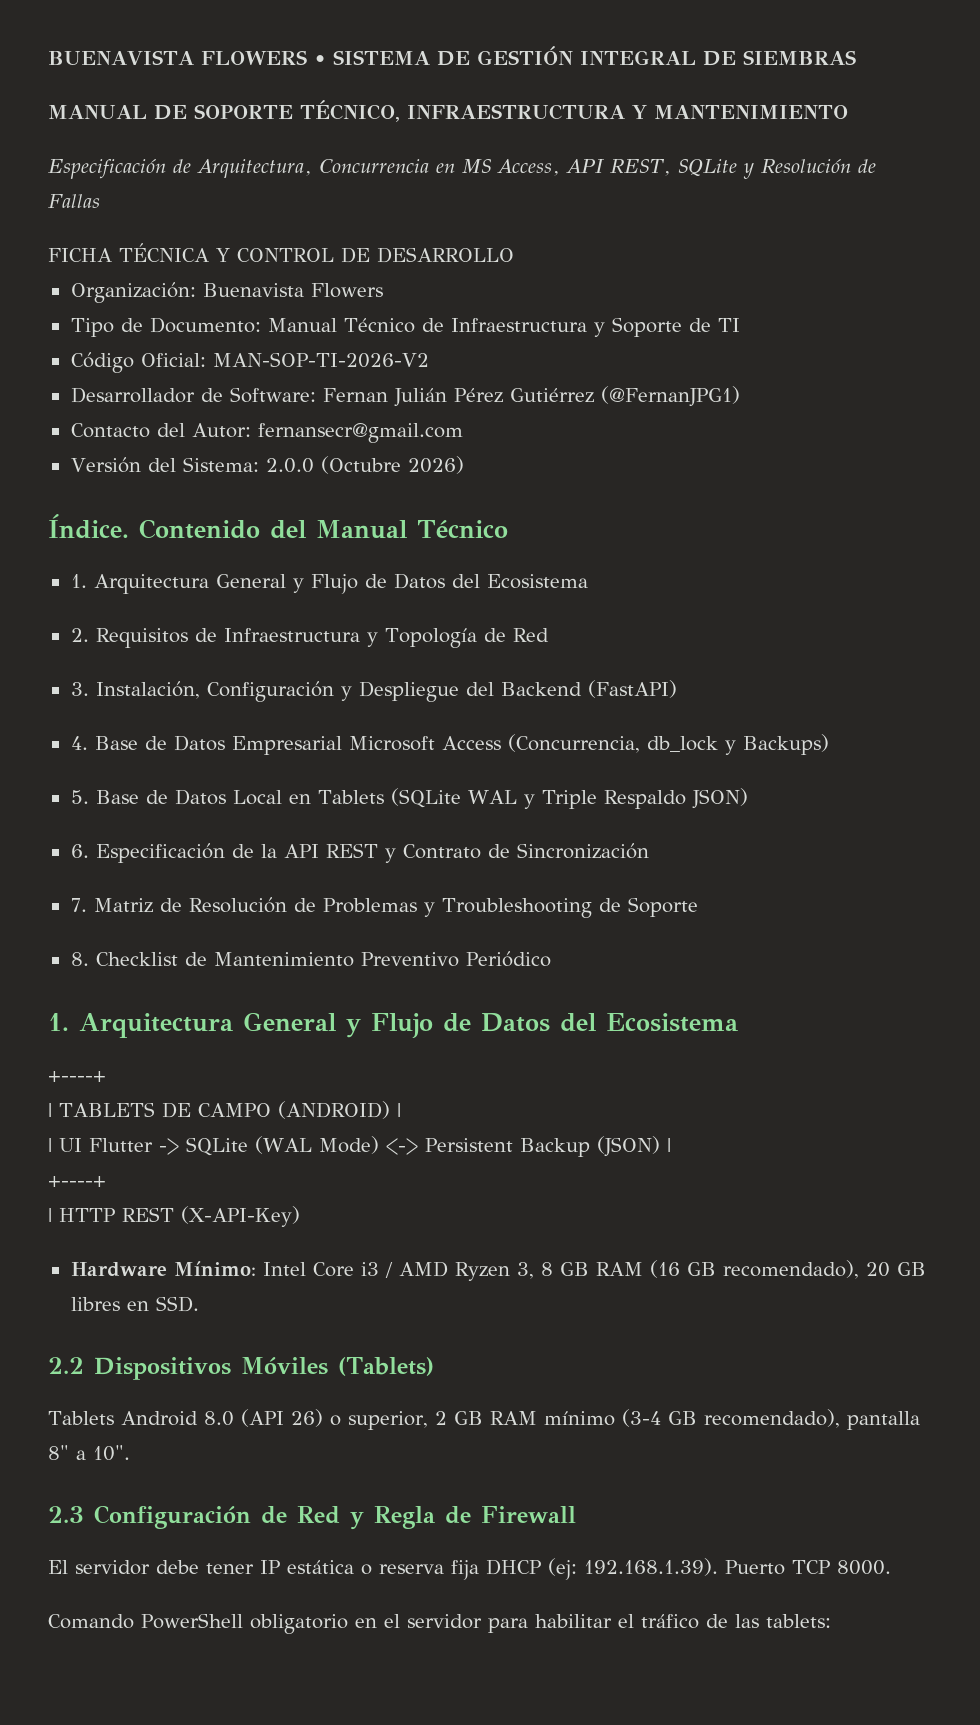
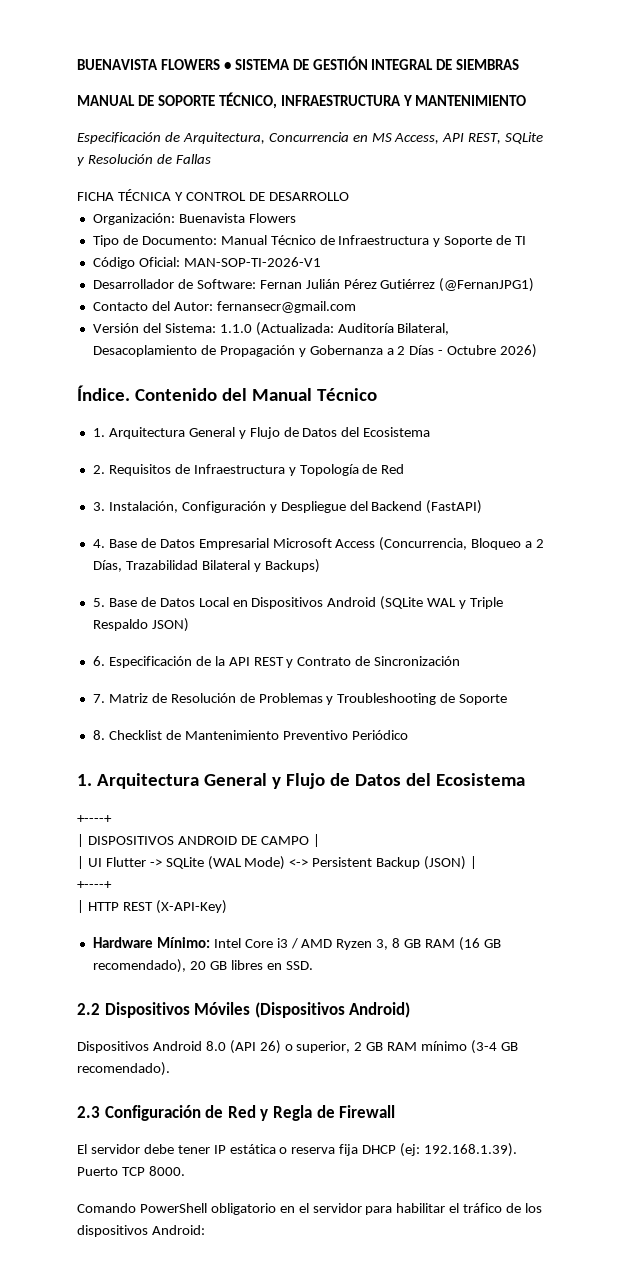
[212,352,429,368] MAN-SOP-TI-2026-V2 -> [183,257,321,267] MAN-SOP-TI-2026-V1
[265,456,401,474] 2.0.0 (Octubre -> [219,322,450,336] [92,345,497,357] 1.1.0 (Actualizada: Auditoría Bilateral, Desacoplamiento de Propagación y Gobernanza a 2 Días - Octubre
[646,736,718,752] db_lock -> [471,538,545,550] [92,560,250,572] Bloqueo a 2 Días, Trazabilidad Bilateral
[317,790,384,804] Tablets -> [251,597,377,609] Dispositivos Android
[59,1102,155,1117] TABLETS -> [87,836,237,845] DISPOSITIVOS ANDROID
[277,1101,390,1119] (ANDROID) -> (309, 840) none
[338,1357,434,1376] [48,1411,114,1425] (Tablets) // Tablets -> [254,1002,411,1018] [77,1041,149,1053] (Dispositivos Android) // Dispositivos
[703,1409,920,1430] [48,1445,130,1461] recomendado), pantalla 8" a 10". -> [77,1062,170,1076] recomendado).
[734,1614,831,1628] las tablets: -> [525,1203,543,1213] [77,1225,205,1237] los dispositivos Android:

